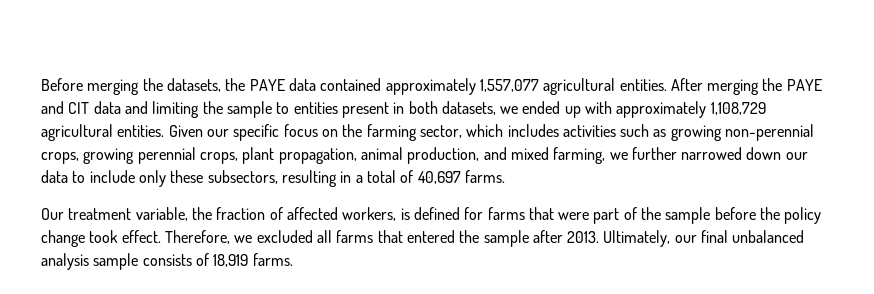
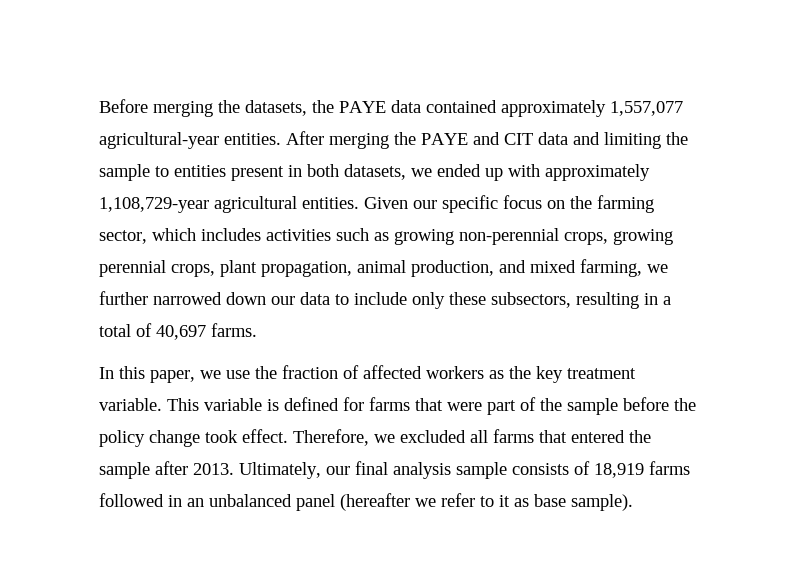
[543,78,616,95] agricultural -> [99,132,219,149] agricultural-year
[710,102,766,115] 1,108,729 -> [99,197,209,213] 1,108,729-year
[41,207,397,221] Our treatment variable, the fraction of affected workers, -> [99,365,636,383] [99,398,262,411] In this paper, we use the fraction of affected workers as the key treatment variable. This variable
[732,230,805,243] unbalanced -> (388, 468) none
[252,253,293,266] farms. -> [649,461,690,475] [99,493,633,511] farms followed in an unbalanced panel (hereafter we refer to it as base sample).

